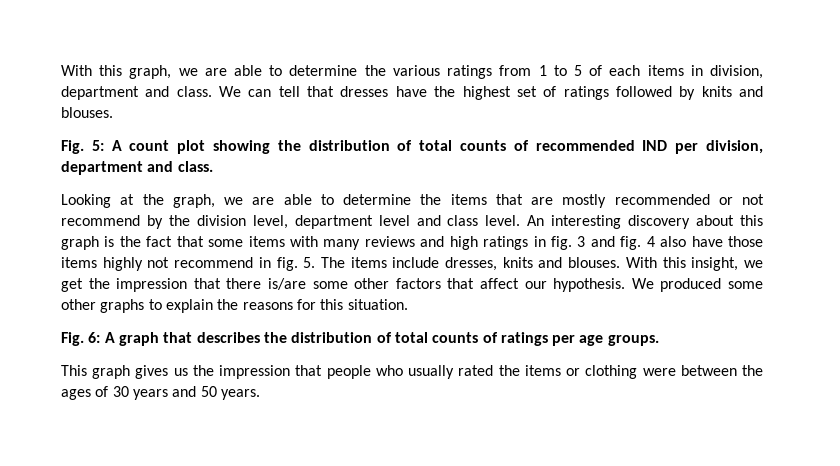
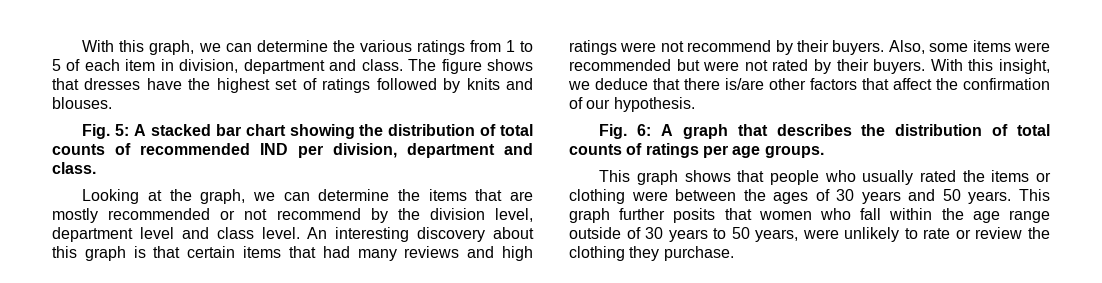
[204,65,283,76] are able to -> [225,43,252,52] can
[647,65,684,76] items -> [125,59,156,71] item
[219,86,300,97] We can tell -> [408,59,533,74] The figure shows
[129,140,206,154] count plot -> [150,124,286,136] stacked bar chart
[252,194,334,205] are able to -> [283,192,310,201] can
[119,236,318,247] the fact that some items with -> [153,246,350,258] that certain items that had
[533,236,764,250] [61,257,621,271] in fig. 3 and fig. 4 also have those items highly not recommend in fig. 5. The items include dresses, knits and blouses. -> [620,40,1050,55] [569,59,926,74] were not recommend by their buyers. Also, some items were recommended but were not rated by their buyers.
[61,278,188,292] get the impression -> [595,78,648,90] deduce
[312,281,348,289] some -> (764, 84) none
(520, 283) none -> [936,78,1050,90] [569,97,583,109] the confirmation of
[631,278,764,292] [61,299,408,313] We produced some other graphs to explain the reasons for this situation. -> (695, 104) none
[135,365,291,379] gives us the impression -> [684,170,731,182] shows
(260, 394) none -> [1019,189,1050,201] [569,208,1050,223] [569,227,1050,242] [569,246,734,261] This graph further posits that women who fall within the age range outside of 30 years to 50 years, were unlikely to rate or review the clothing they purchase.

